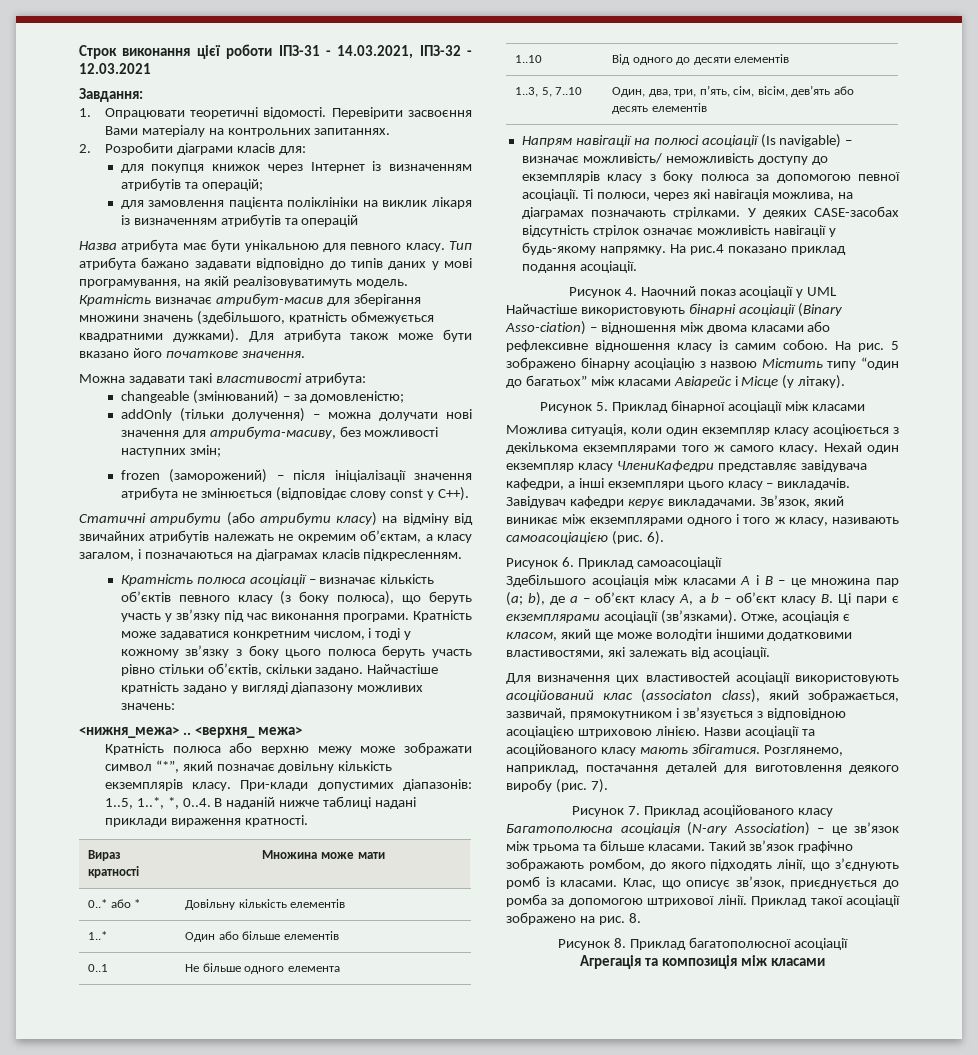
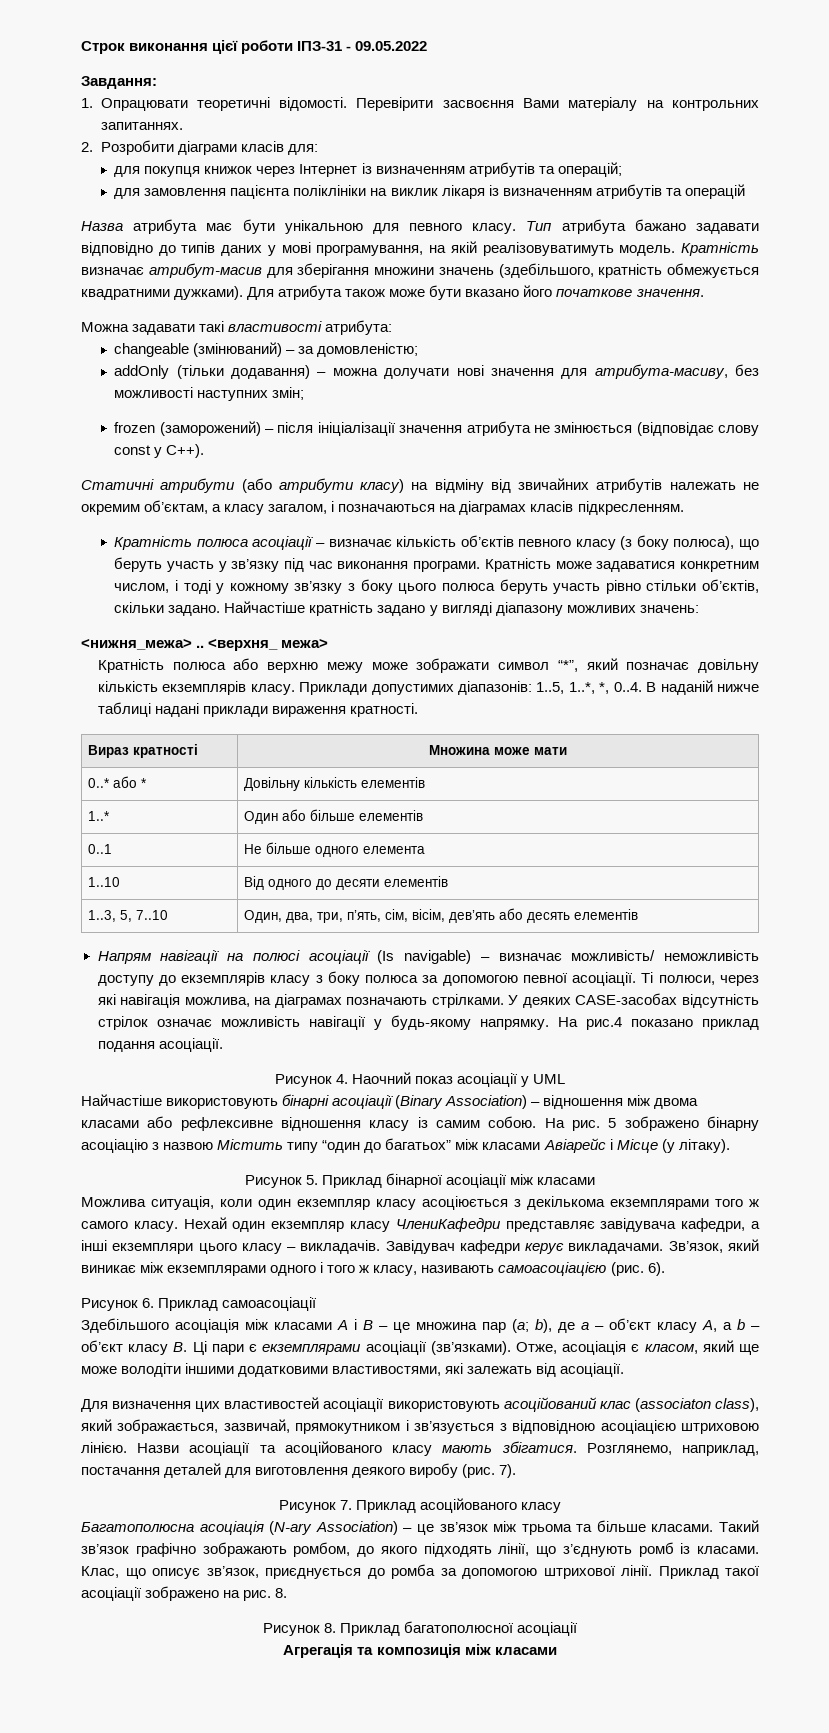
[337,45,472,59] [79,63,151,74] 14.03.2021, ІПЗ-32 - 12.03.2021 -> [355,41,428,51] 09.05.2022
[231,408,305,422] долучення) -> [231,365,311,379] додавання)
[240,780,309,791] При-клади -> [299,682,368,695] Приклади
[505,321,586,335] Asso-ciation) -> [445,1095,528,1109] Association)

